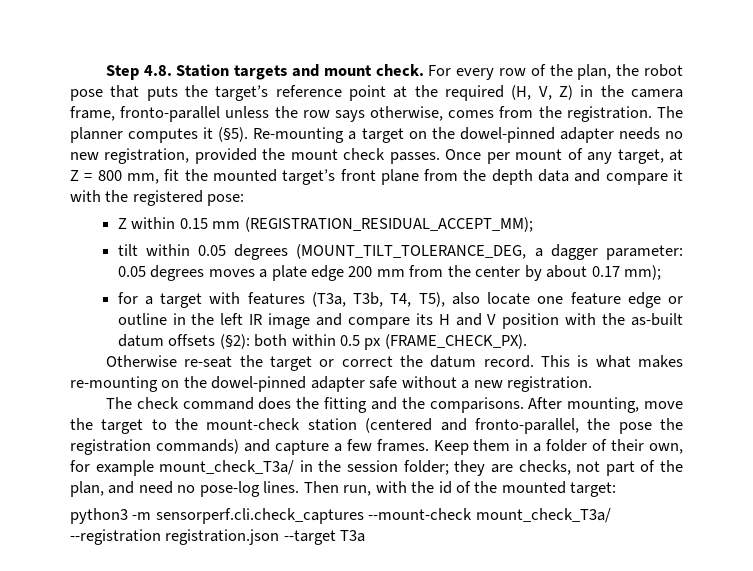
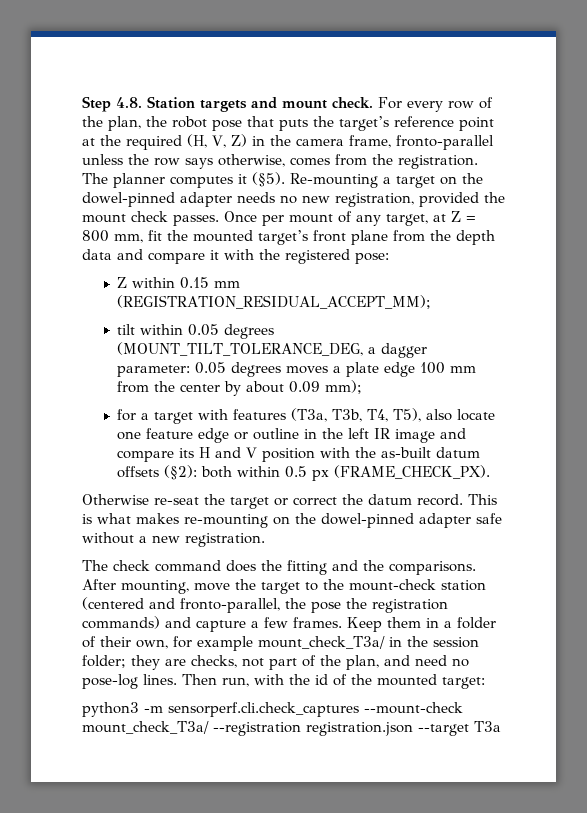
[348,266,373,277] 200 -> [420,362,446,374] 100
[591,266,620,277] 0.17 -> [289,381,321,393] 0.09

